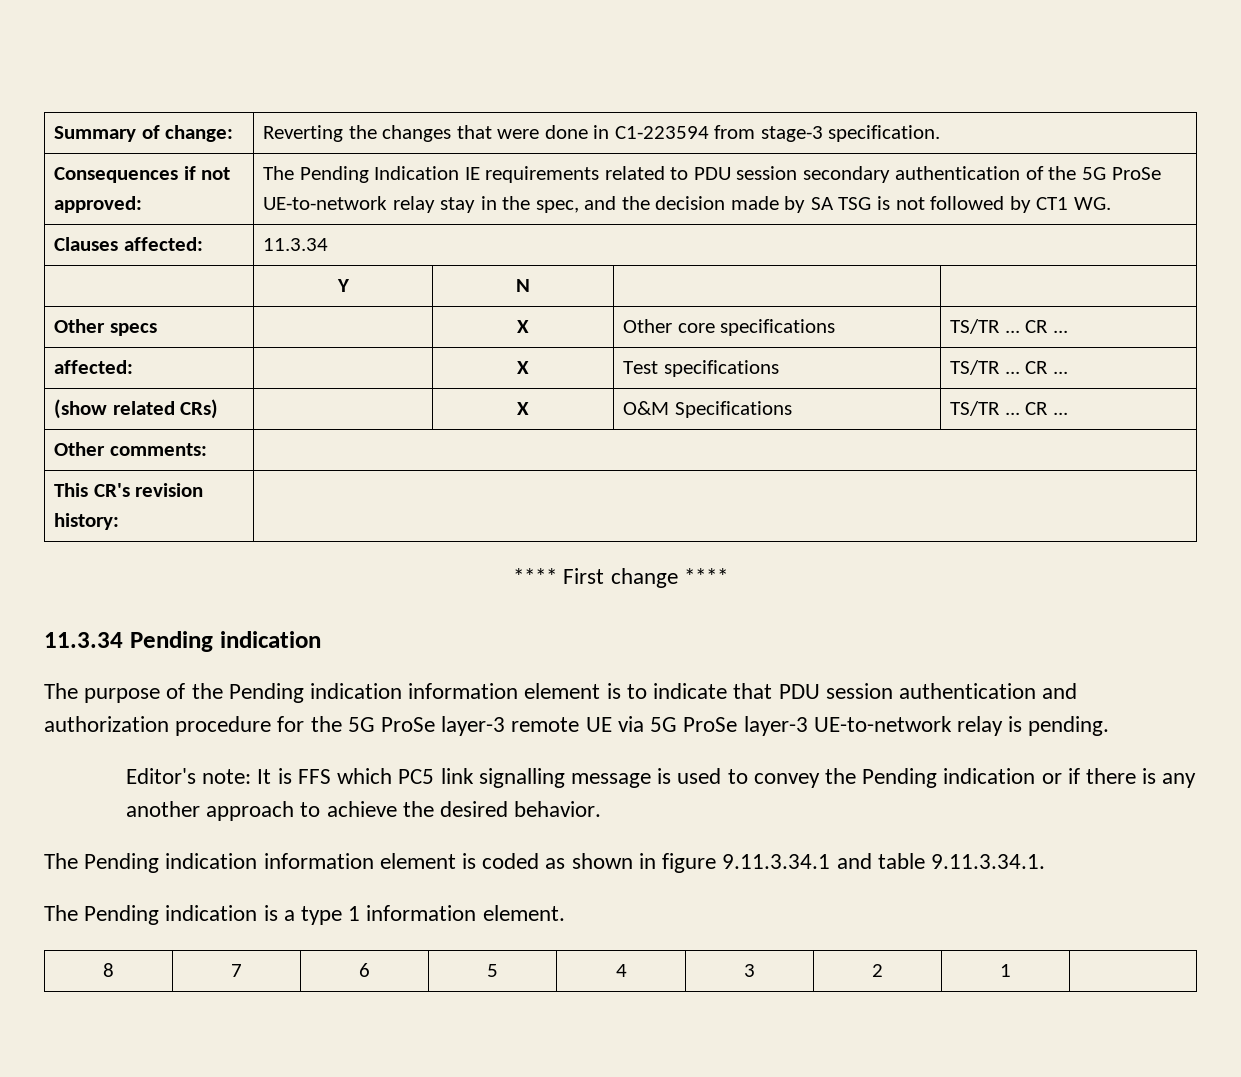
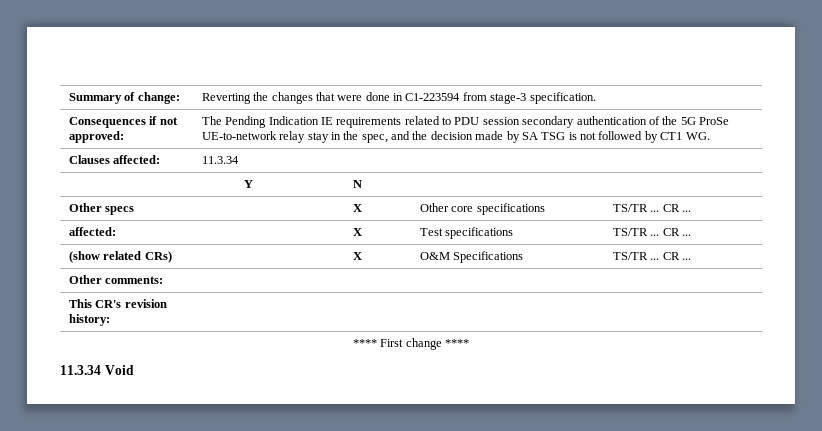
[129,631,321,652] [44,683,1078,703] [44,716,1110,736] [126,768,1197,788] [126,801,602,821] [44,853,1045,873] [44,905,565,925] [103,963,114,977] [231,964,242,977] [359,963,370,977] [487,964,498,977] [615,964,627,977] [744,964,755,977] [872,964,883,977] [1000,964,1011,977] Pending indication // The purpose of the Pending indication information element is to indicate that PDU session authentication and authorization procedure for the 5G ProSe layer-3 remote UE via 5G ProSe layer-3 UE-to-network relay is pending. // Editor's note: It is FFS which PC5 link signalling message is used to convey the Pending indication or if there is any another approach to achieve the desired behavior. // The Pending indication information element is coded as shown in figure 9.11.3.34.1 and table 9.11.3.34.1. // The Pending indication is a type 1 information element. // 8 | 7 | 6 | 5 | 4 | 3 | 2 | 1 | -> [104,365,134,375] Void

